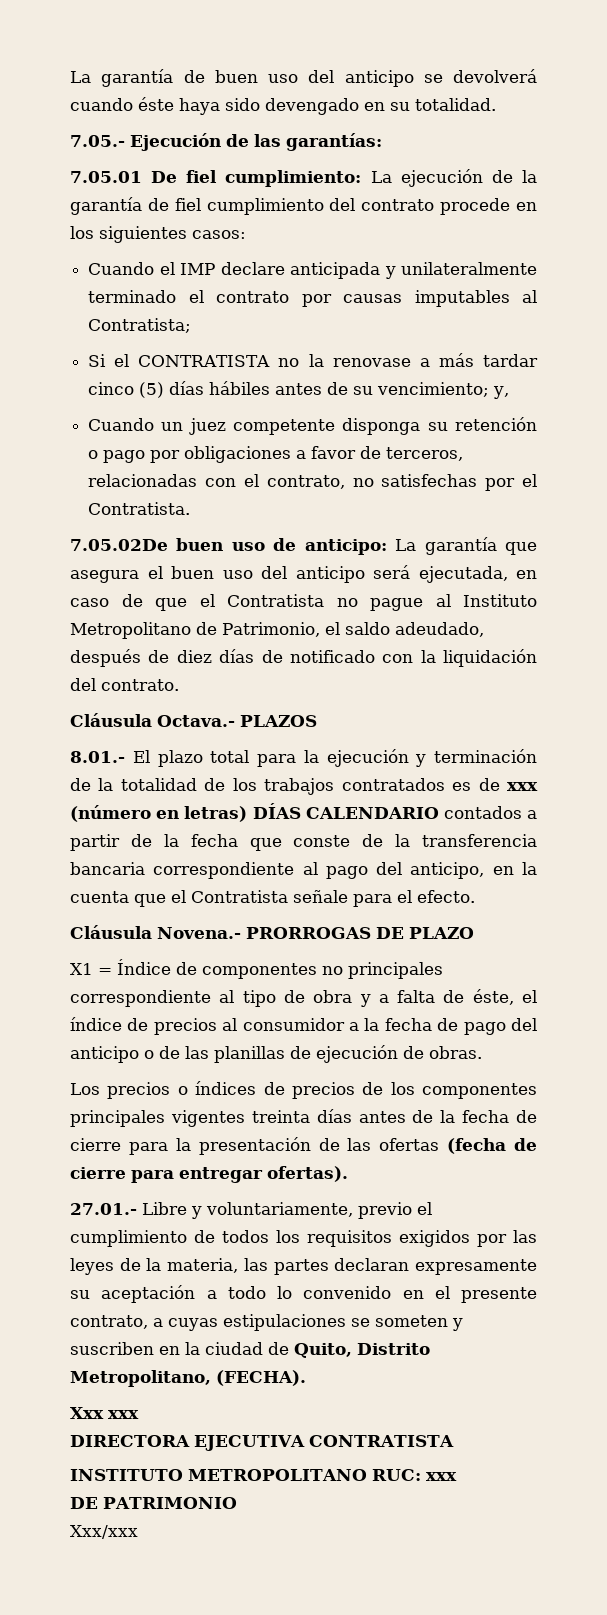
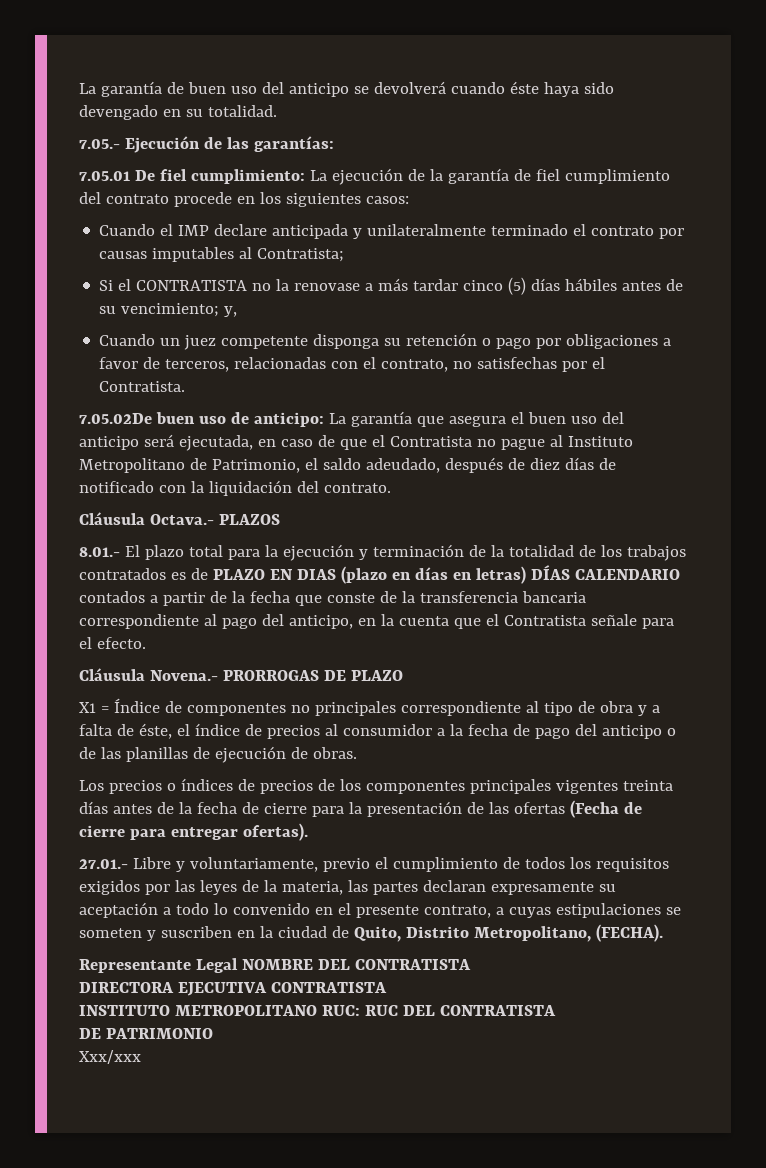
[507,782,539,791] [70,805,151,822] xxx (número -> [212,566,448,584] PLAZO EN DIAS (plazo en días
[447,1138,507,1154] (fecha -> [569,800,619,818] (Fecha
[70,1407,139,1419] Xxx xxx -> [79,958,471,973] Representante Legal NOMBRE DEL CONTRATISTA
[425,1472,457,1481] xxx -> [364,1005,556,1016] RUC DEL CONTRATISTA

